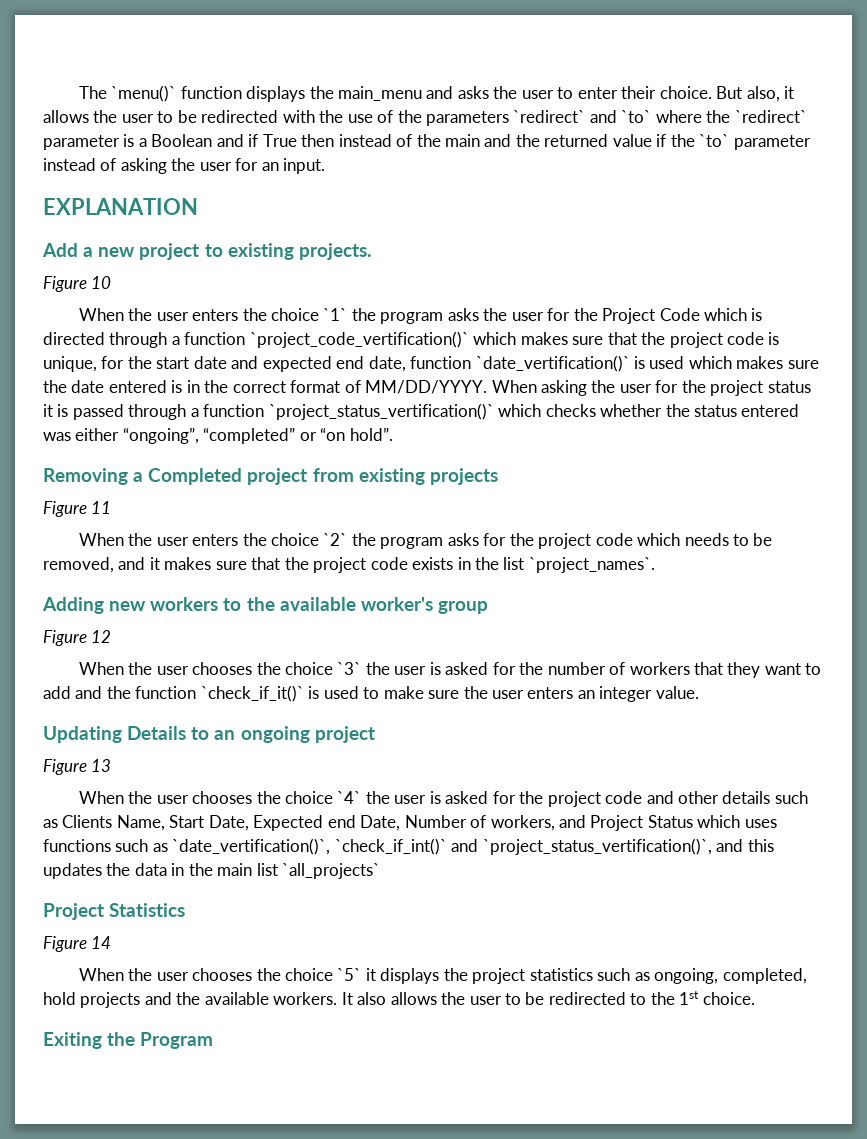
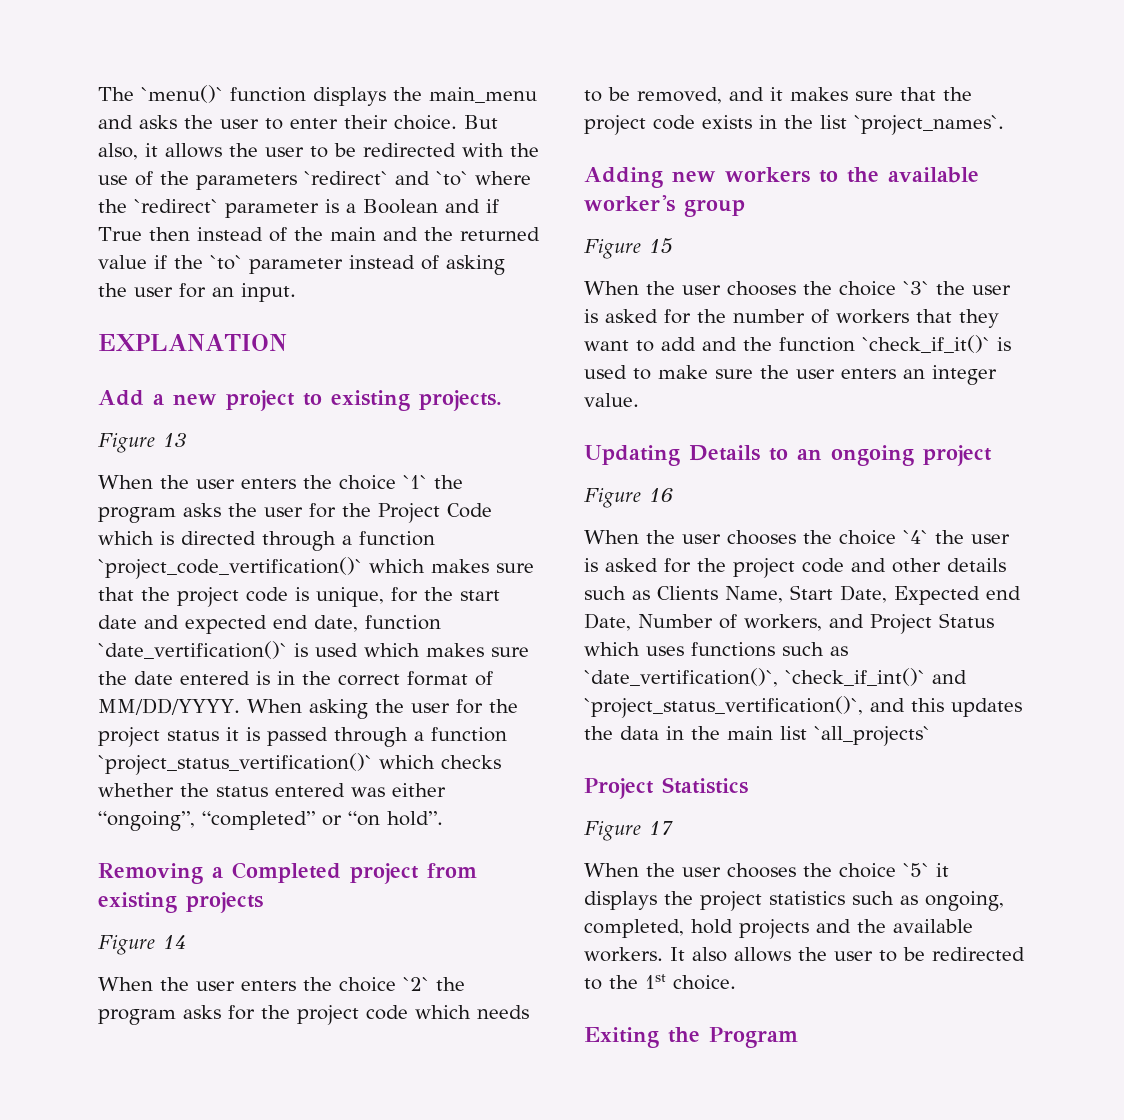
[91,276,112,289] 10 -> [163,433,187,447] 13
[91,501,112,514] 11 -> [163,935,187,949] 14
[91,630,112,643] 12 -> [649,238,673,254] 15
[91,759,112,772] 13 -> [649,488,673,502] 16
[91,936,112,949] 14 -> [649,821,673,835] 17

